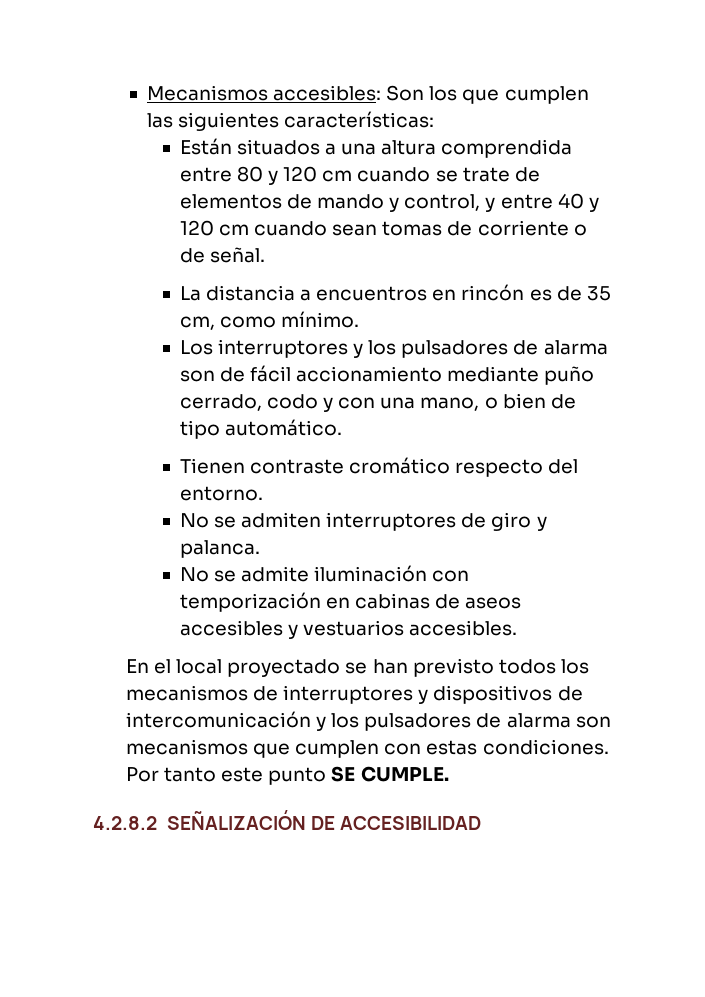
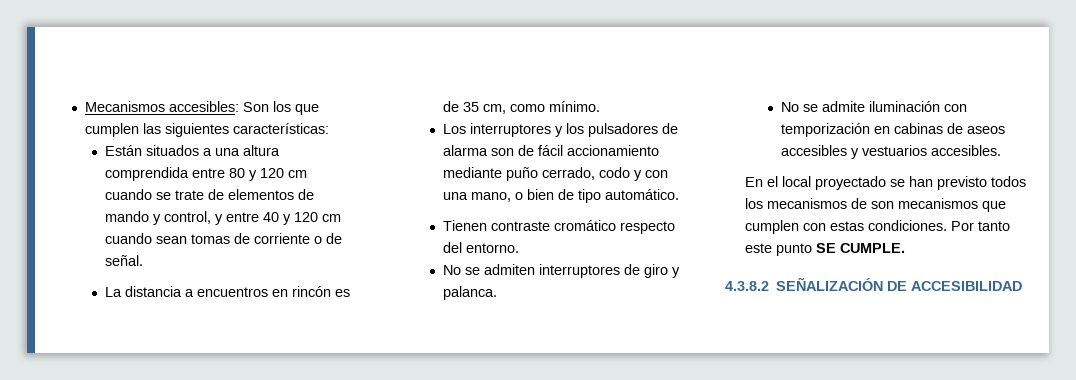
[283,685,583,704] [125,711,571,731] interruptores y dispositivos de intercomunicación y los pulsadores de alarma -> (867, 203) none
[93,816,157,830] 4.2.8.2 -> [725,281,769,291] 4.3.8.2

